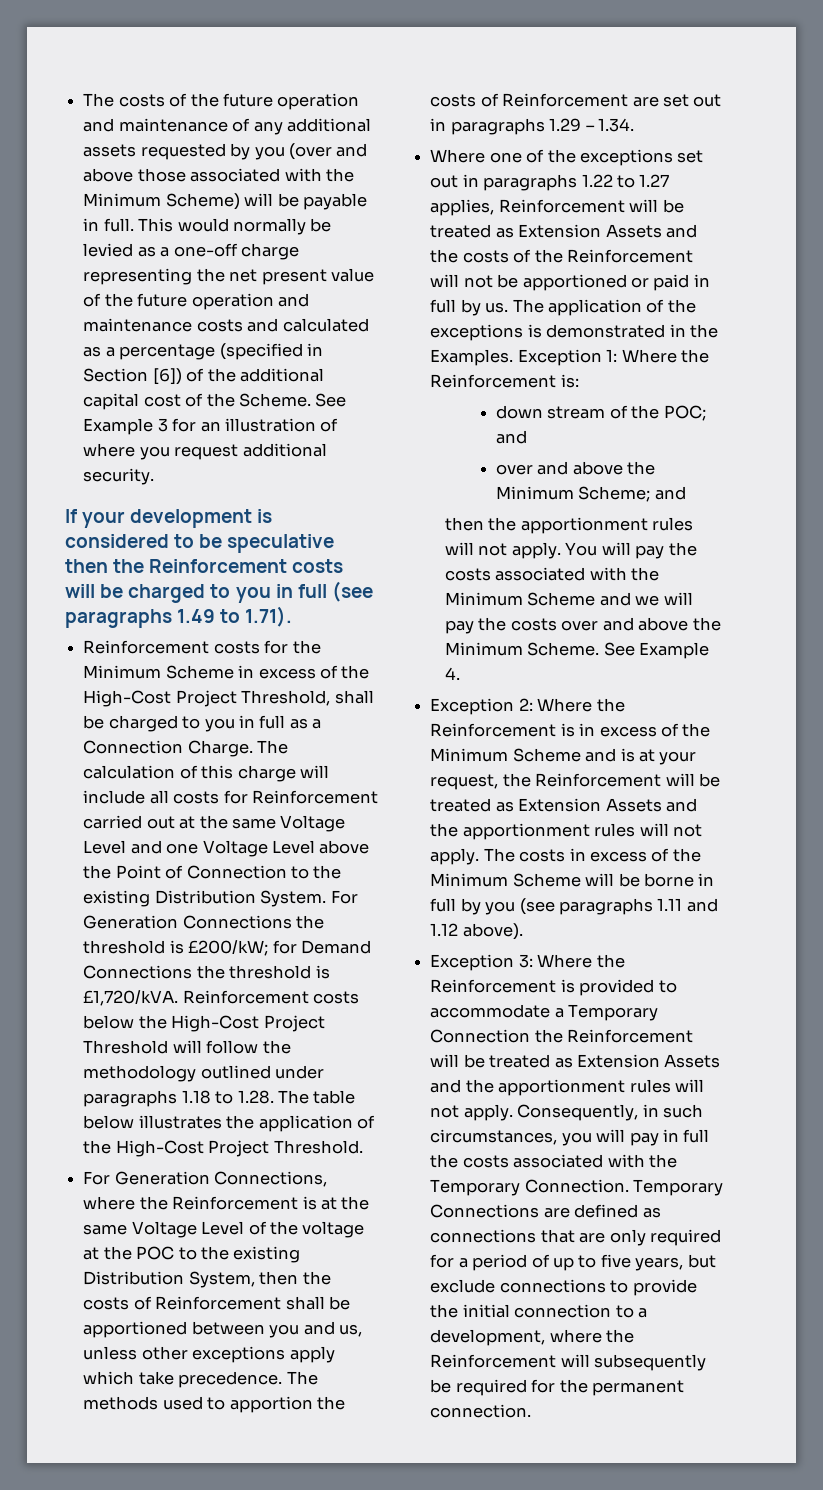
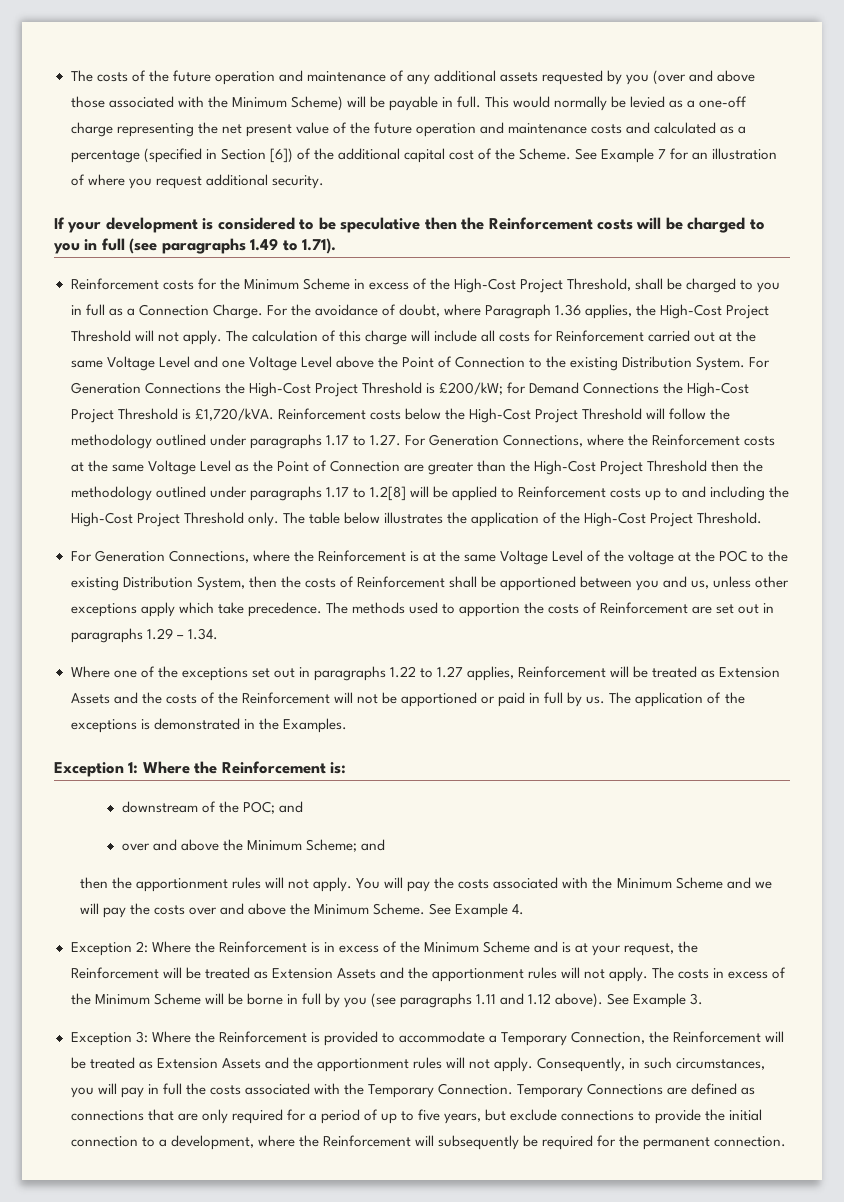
[157,418,168,432] 3 -> [658,149,667,159] 7
(253, 748) none -> [266,304,770,319] [70,330,222,345] For the avoidance of doubt, where Paragraph 1.36 applies, the High-Cost Project Threshold will not apply.
[83,940,166,954] threshold -> [248,382,422,397] High-Cost Project Threshold
[229,965,312,979] threshold -> [687,382,750,397] [70,408,178,423] High-Cost Project Threshold
[181,1090,274,1104] 1.18 to 1.28. -> [325,434,776,447] [70,460,764,475] [70,486,790,501] [70,512,279,527] 1.17 to 1.27. For Generation Connections, where the Reinforcement costs at the same Voltage Level as the Point of Connection are greater than the High-Cost Project Threshold then the methodology outlined under paragraphs 1.17 to 1.2[8] will be applied to Reinforcement costs up to and including the High-Cost Project Threshold only.
(514, 357) none -> (347, 725) //
[495,405,606,419] down stream -> [121,801,198,813] downstream
(523, 931) none -> [607,993,704,1008] See Example 3.
[430,1029,531,1043] Connection -> [571,1031,646,1044] Connection,

